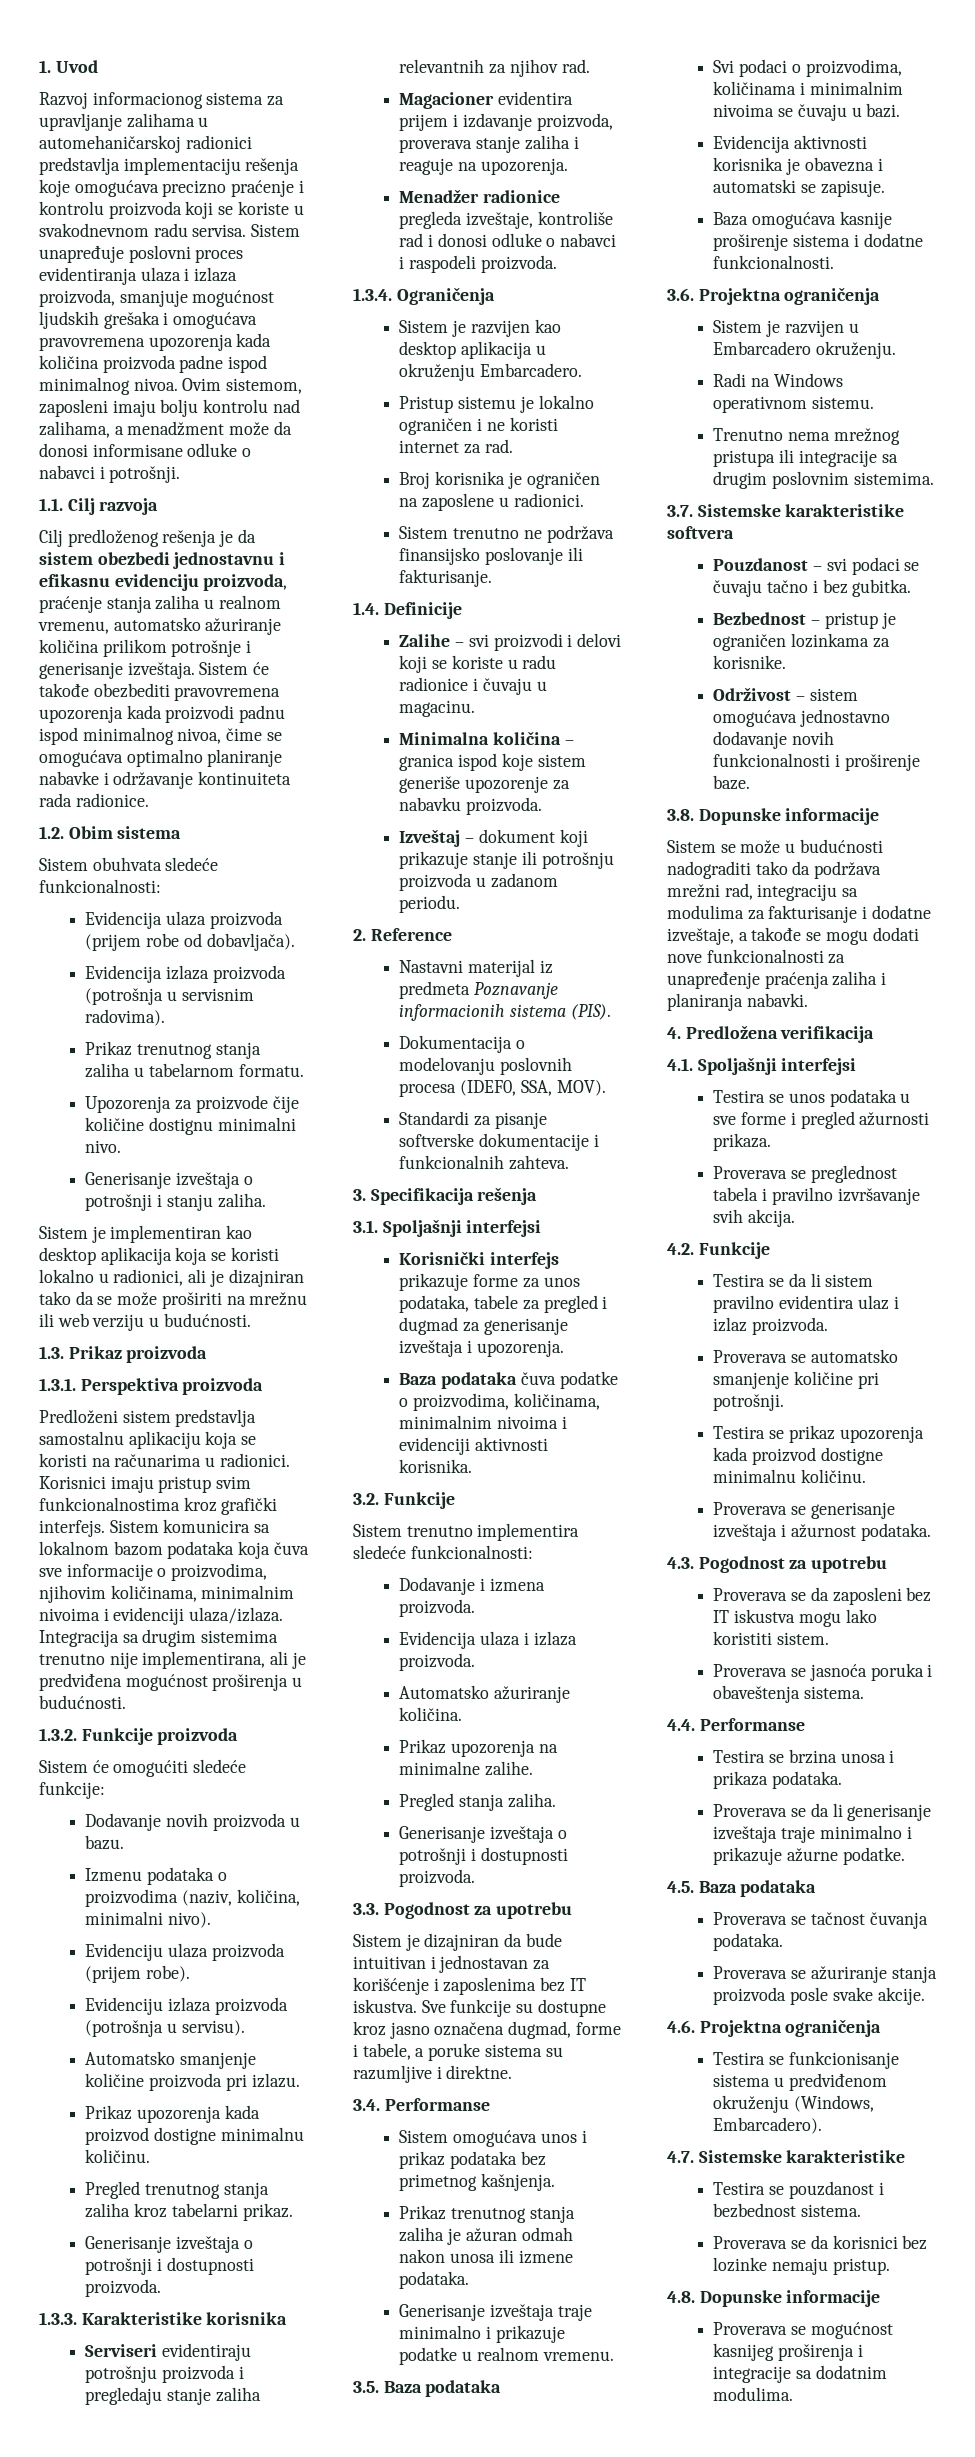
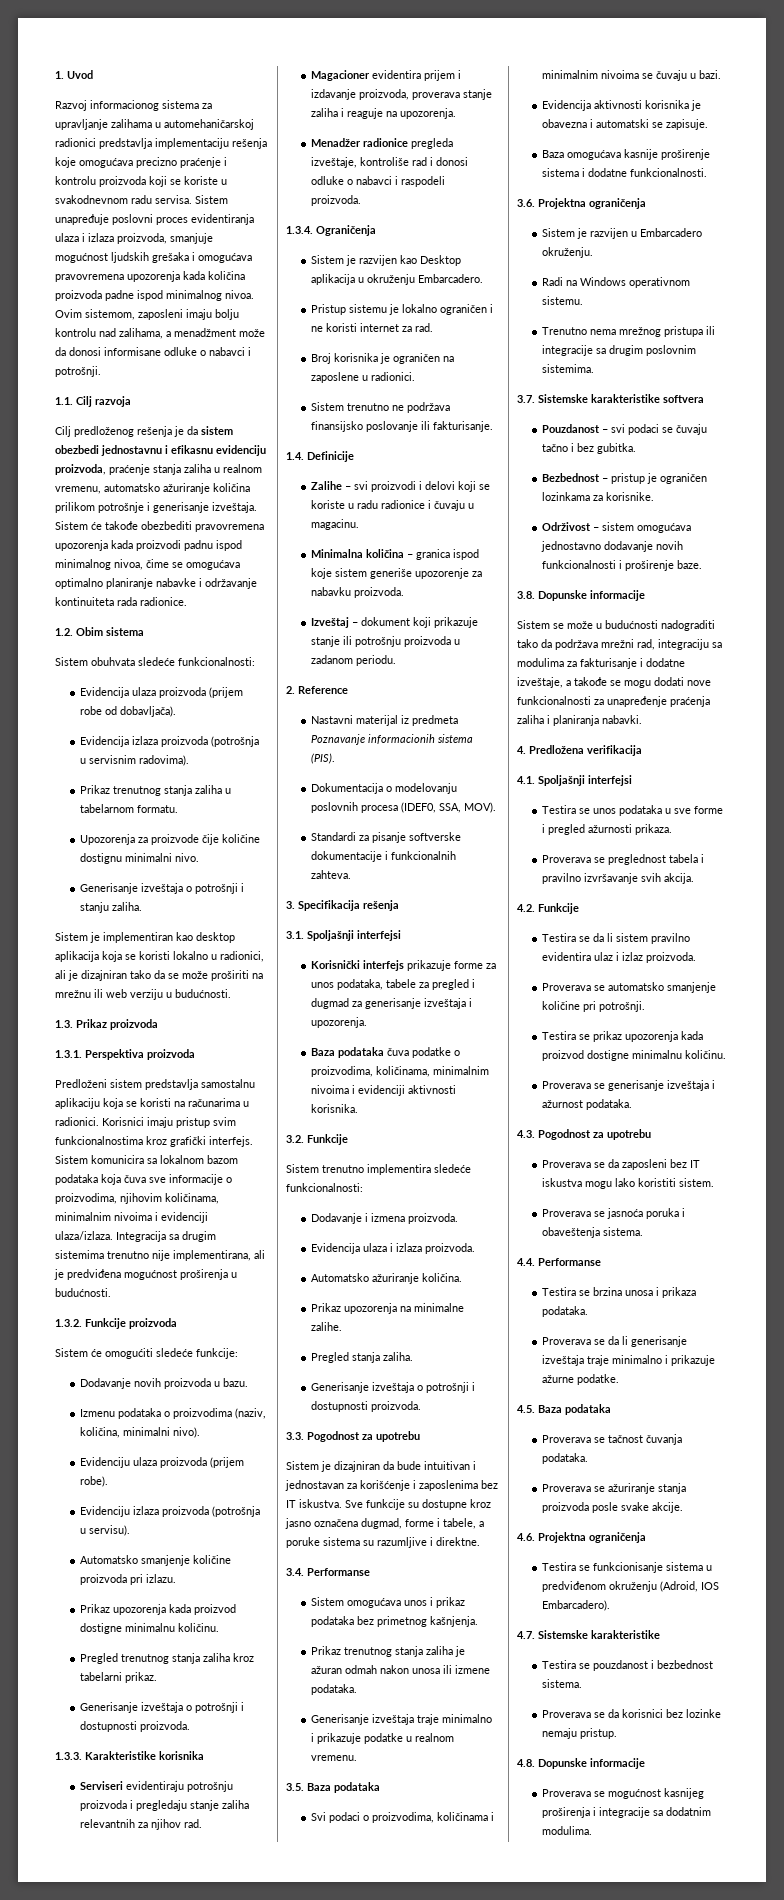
[399,341,457,359] desktop -> [420,255,462,266] Desktop
[794,2095,875,2112] (Windows, -> [660,1581,720,1592] (Adroid, IOS

